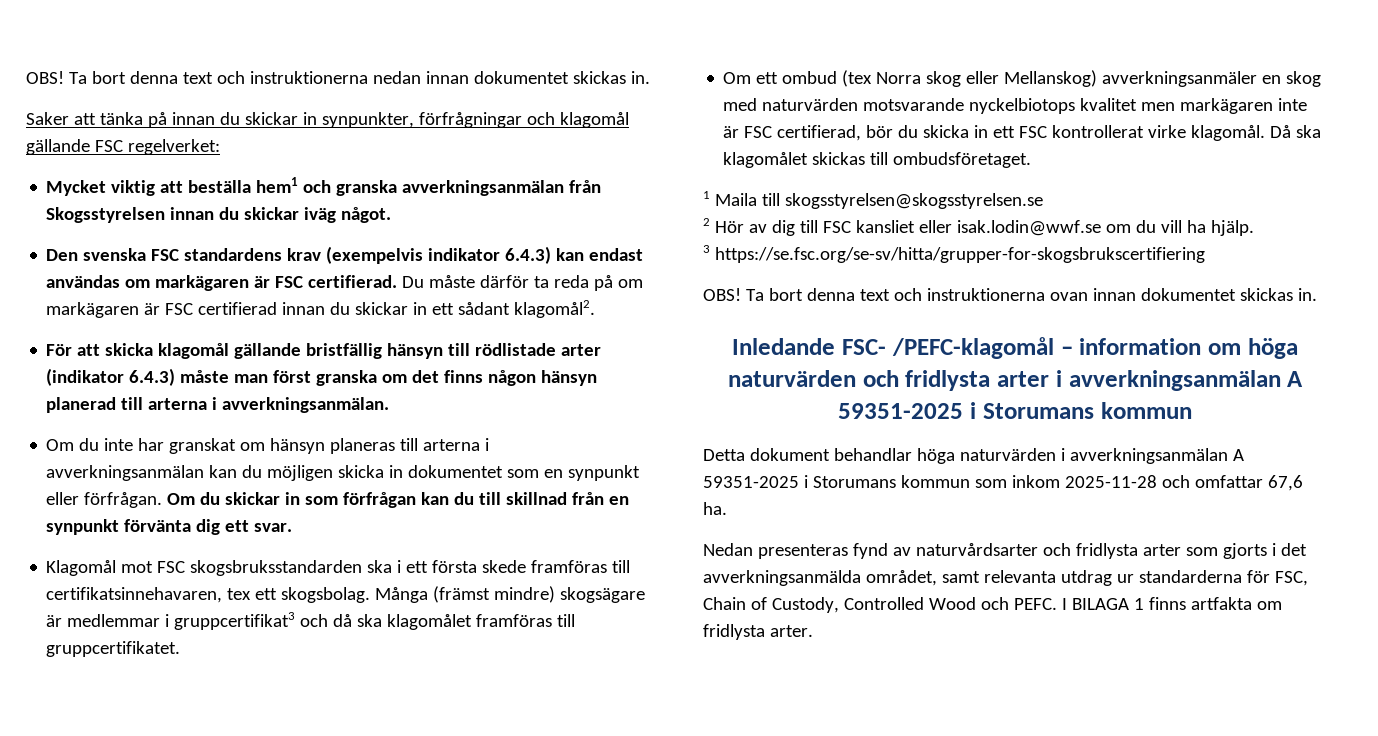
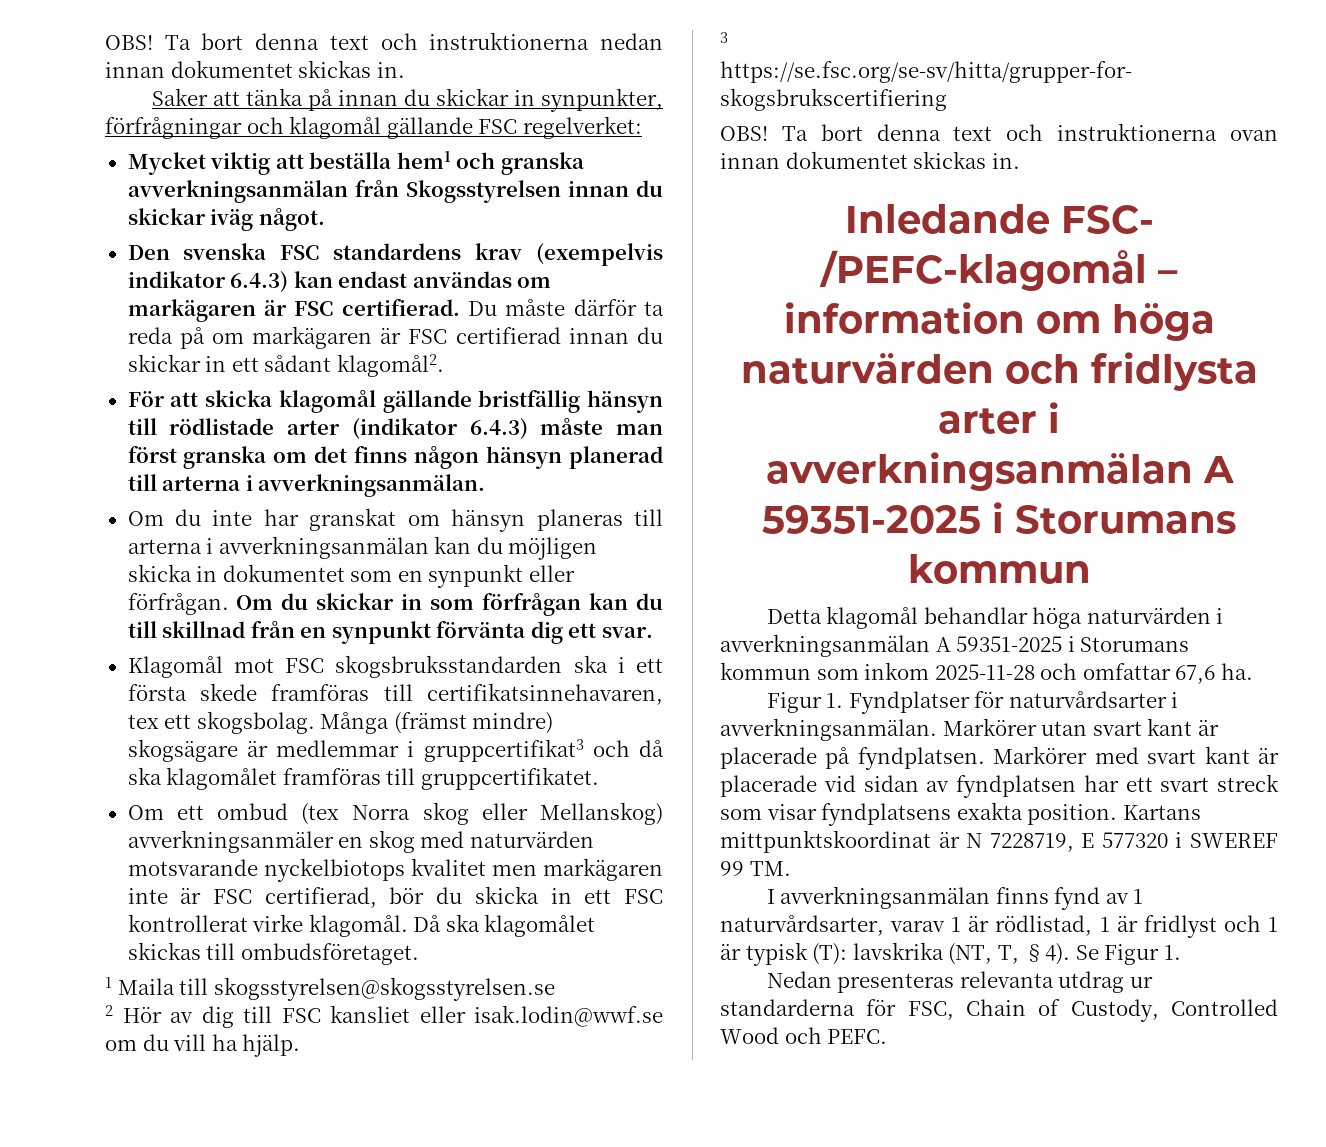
[749,448,830,461] dokument -> [826,606,919,629] klagomål
[703,543,1307,559] [703,570,980,586] Nedan presenteras fynd av naturvårdsarter och fridlysta arter som gjorts i det avverkningsanmälda området, samt -> [766,691,1179,714] [720,718,1219,741] [720,746,1279,770] [720,774,1279,798] [720,802,1201,826] [720,830,1278,853] [720,861,791,876] [766,886,1144,910] [720,915,1279,938] [720,942,1181,966] [766,971,955,993] Figur 1. Fyndplatser för naturvårdsarter i avverkningsanmälan. Markörer utan svart kant är placerade på fyndplatsen. Markörer med svart kant är placerade vid sidan av fyndplatsen har ett svart streck som visar fyndplatsens exakta position. Kartans mittpunktskoordinat är N 7228719, E 577320 i SWEREF 99 TM. // I avverkningsanmälan finns fynd av 1 naturvårdsarter, varav 1 är rödlistad, 1 är fridlyst och 1 är typisk (T): lavskrika (NT, T, §4). Se Figur 1. // Nedan presenteras
[1061,597,1282,610] [703,624,813,640] I BILAGA 1 finns artfakta om fridlysta arter. -> (888, 1036) none

